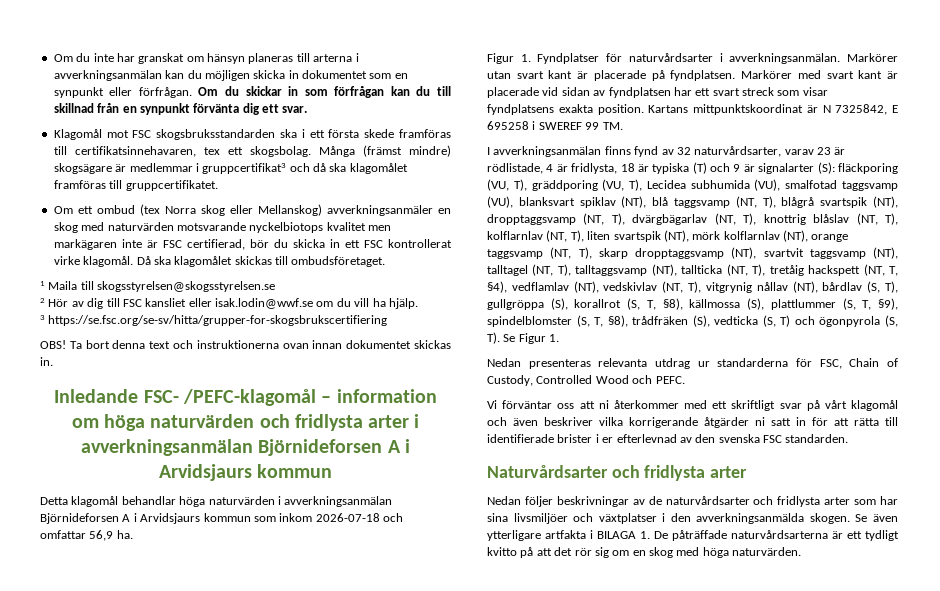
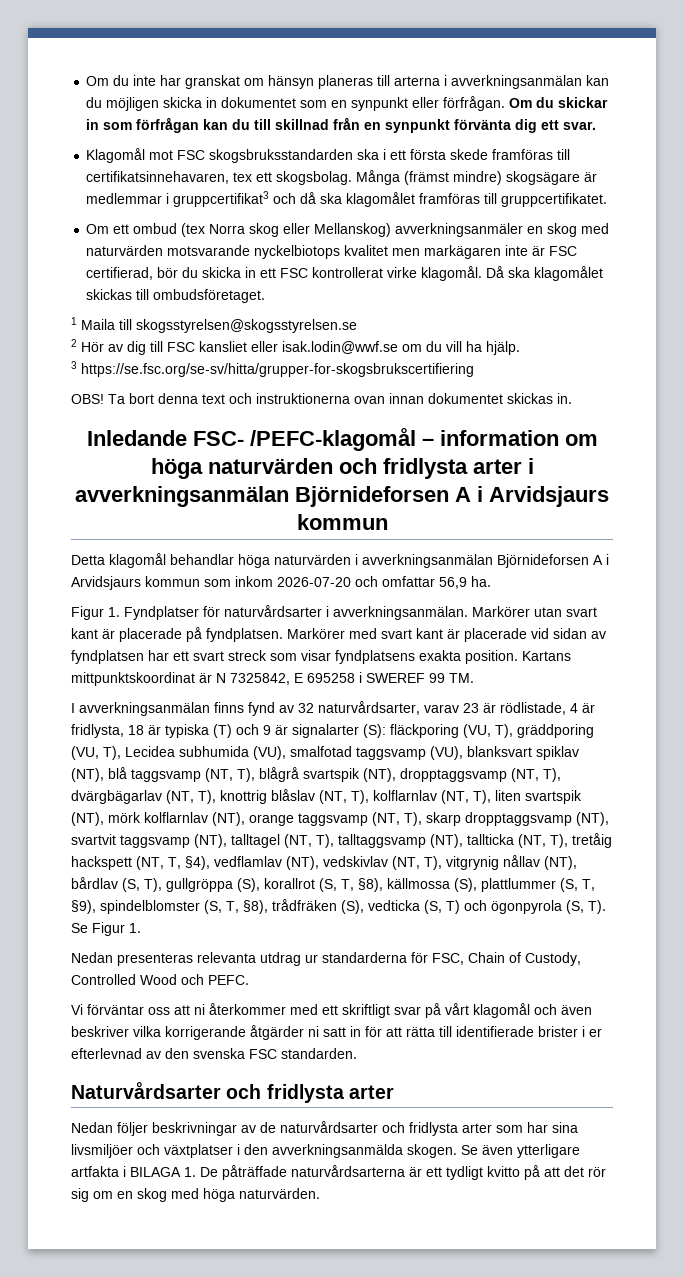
[315,513,380,522] 2026-07-18 -> [277,577,351,587] 2026-07-20

